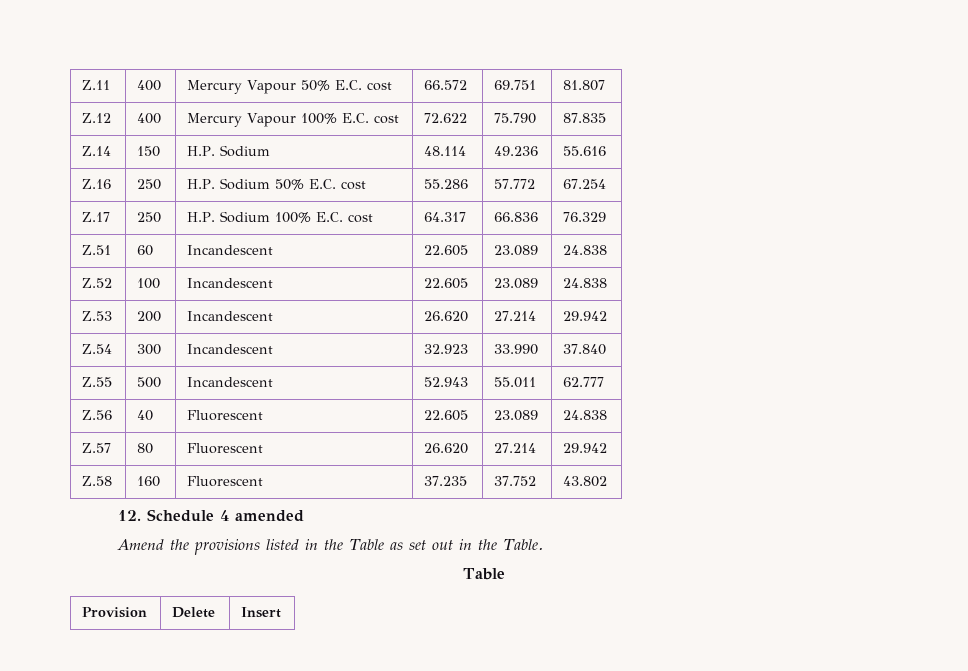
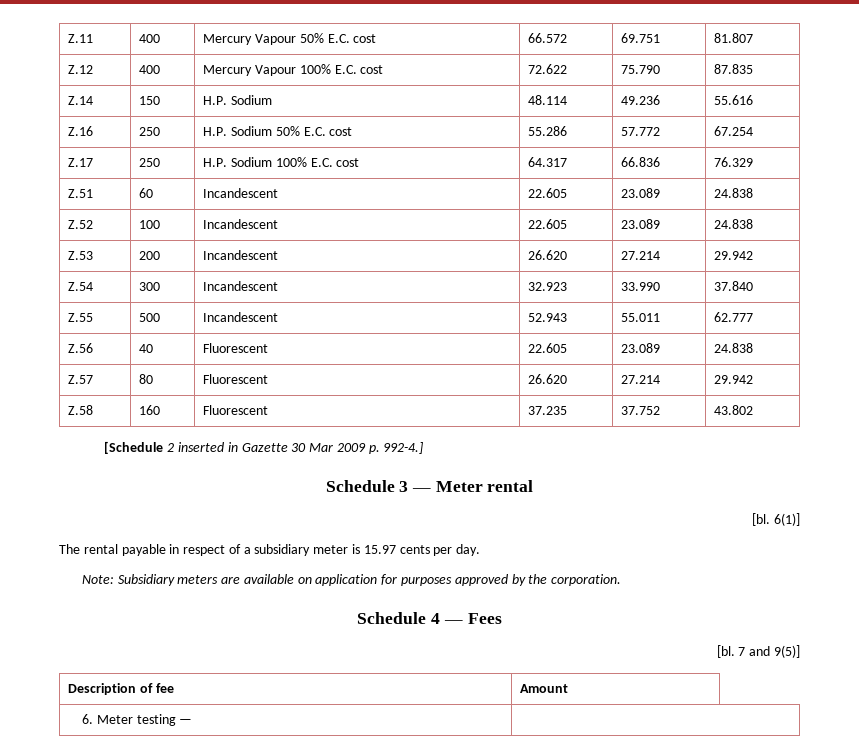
[118,509,305,522] [117,539,544,555] [463,568,506,580] [82,607,148,618] [172,607,216,618] [241,607,282,618] 12. Schedule 4 amended // Amend the provisions listed in the Table as set out in the Table. // Table // Provision | Delete | Insert -> [104,441,424,454] [325,480,534,492] [752,513,800,526] [59,544,481,556] [81,574,622,586] [357,612,502,624] [716,645,800,658] [68,683,174,695] [520,684,569,693] [81,714,193,726] [Schedule 2 inserted in Gazette 30 Mar 2009 p. 992-4.] // Schedule 3 — Meter rental // [bl. 6(1)] // The rental payable in respect of a subsidiary meter is 15.97 cents per day. // Note: Subsidiary meters are available on application for purposes approved by the corporation. // Schedule 4 — Fees // [bl. 7 and 9(5)] // Description of fee | Amount // 6. Meter testing — |

